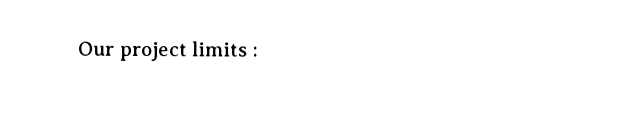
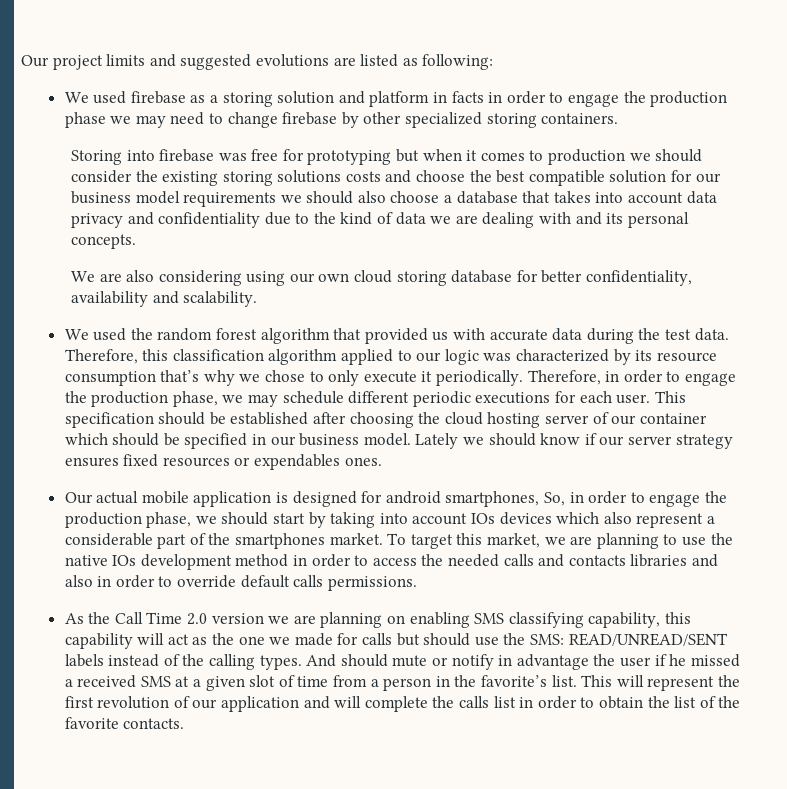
[252,46,259,57] : -> [149,54,494,70] [64,91,728,107] [64,112,619,128] [70,149,703,165] [70,170,721,186] [70,191,717,207] [70,212,689,228] [70,234,136,249] [70,270,693,286] [70,291,258,307] [64,328,729,344] [64,349,717,365] [64,370,736,386] [64,391,686,407] [64,412,707,428] [64,433,733,449] [64,454,382,470] [64,491,727,507] [64,512,715,528] [64,533,733,549] [64,554,718,570] [64,575,417,591] [64,612,691,628] [64,633,728,649] [64,654,740,670] [64,675,740,691] [64,696,741,712] [64,717,185,729] and suggested evolutions are listed as following: // We used firebase as a storing solution and platform in facts in order to engage the production phase we may need to change firebase by other specialized storing containers. // Storing into firebase was free for prototyping but when it comes to production we should consider the existing storing solutions costs and choose the best compatible solution for our business model requirements we should also choose a database that takes into account data privacy and confidentiality due to the kind of data we are dealing with and its personal concepts. // We are also considering using our own cloud storing database for better confidentiality, availability and scalability. // We used the random forest algorithm that provided us with accurate data during the test data. Therefore, this classification algorithm applied to our logic was characterized by its resource consumption that’s why we chose to only execute it periodically. Therefore, in order to engage the production phase, we may schedule different periodic executions for each user. This specification should be established after choosing the cloud hosting server of our container which should be specified in our business model. Lately we should know if our server strategy ensures fixed resources or expendables ones. // Our actual mobile application is designed for android smartphones, So, in order to engage the production phase, we should start by taking into account IOs devices which also represent a considerable part of the smartphones market. To target this market, we are planning to use the native IOs development method in order to access the needed calls and contacts libraries and also in order to override default calls permissions. // As the Call Time 2.0 version we are planning on enabling SMS classifying capability, this capability will act as the one we made for calls but should use the SMS: READ/UNREAD/SENT labels instead of the calling types. And should mute or notify in advantage the user if he missed a received SMS at a given slot of time from a person in the favorite’s list. This will represent the first revolution of our application and will complete the calls list in order to obtain the list of the favorite contacts.

